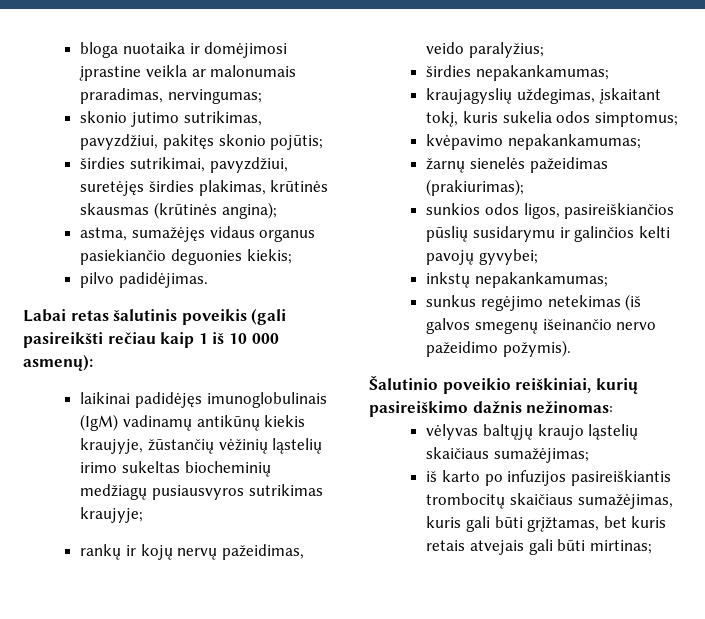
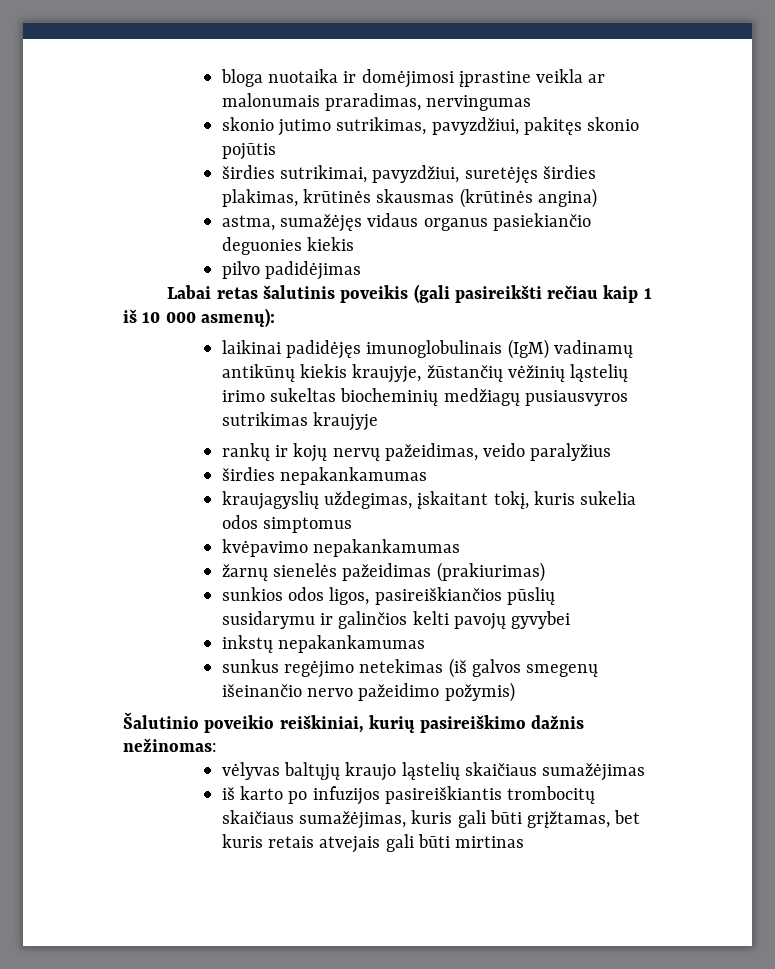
[167,89,262,104] nervingumas; -> [426,95,532,111] nervingumas
[270,135,324,150] pojūtis; -> [221,143,276,160] pojūtis
[221,202,277,219] angina); -> [537,188,597,208] angina)
[246,249,292,264] kiekis; -> [307,237,355,251] kiekis
[118,272,208,288] padidėjimas. -> [265,261,362,280] padidėjimas
[80,507,144,523] kraujyje; -> [313,412,379,431] kraujyje
[468,42,544,58] [426,65,609,81] paralyžius; // širdies nepakankamumas; -> [530,443,612,461] [221,467,428,485] paralyžius // širdies nepakankamumas
[594,112,678,127] simptomus; -> [263,517,353,533] simptomus
[507,134,641,150] nepakankamumas; -> [313,539,461,557] nepakankamumas
[426,179,525,196] (prakiurimas); -> [436,562,545,582] (prakiurimas)
[478,249,538,265] gyvybei; -> [511,611,571,629] gyvybei
[474,272,608,288] nepakankamumas; -> [278,635,426,653] nepakankamumas
[502,340,571,357] požymis). -> [444,682,515,702] požymis)
[493,448,589,463] sumažėjimas; -> [542,763,646,781] sumažėjimas
[589,540,652,554] mirtinas; -> [455,836,525,848] mirtinas

